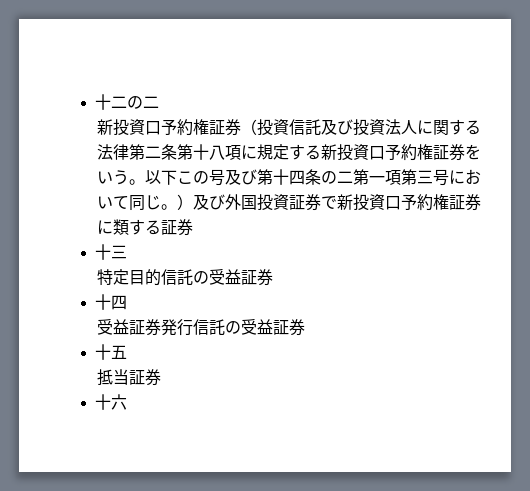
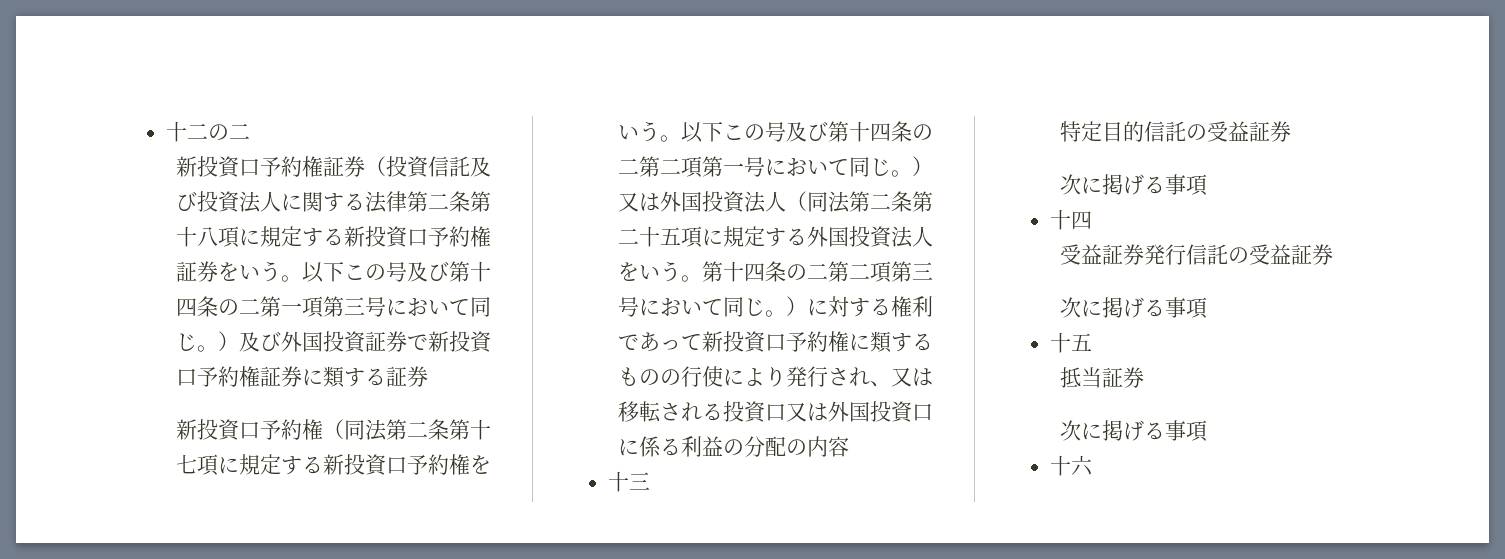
(193, 227) none -> [176,419,492,441] [176,454,492,476] [618,121,934,143] [618,156,934,178] [618,191,934,213] [618,226,934,248] [618,261,934,283] [618,296,934,317] [618,331,934,353] [618,366,934,387] [618,401,934,423] [618,436,850,457] // 新投資口予約権（同法第二条第十七項に規定する新投資口予約権をいう。以下この号及び第十四条の二第二項第一号において同じ。）又は外国投資法人（同法第二条第二十五項に規定する外国投資法人をいう。第十四条の二第二項第三号において同じ。）に対する権利であって新投資口予約権に類するものの行使により発行され、又は移転される投資口又は外国投資口に係る利益の分配の内容
(273, 277) none -> [1060,174,1208,196] // 次に掲げる事項
(305, 327) none -> [1060,297,1208,319] // 次に掲げる事項
(161, 377) none -> [1060,420,1208,442] // 次に掲げる事項

